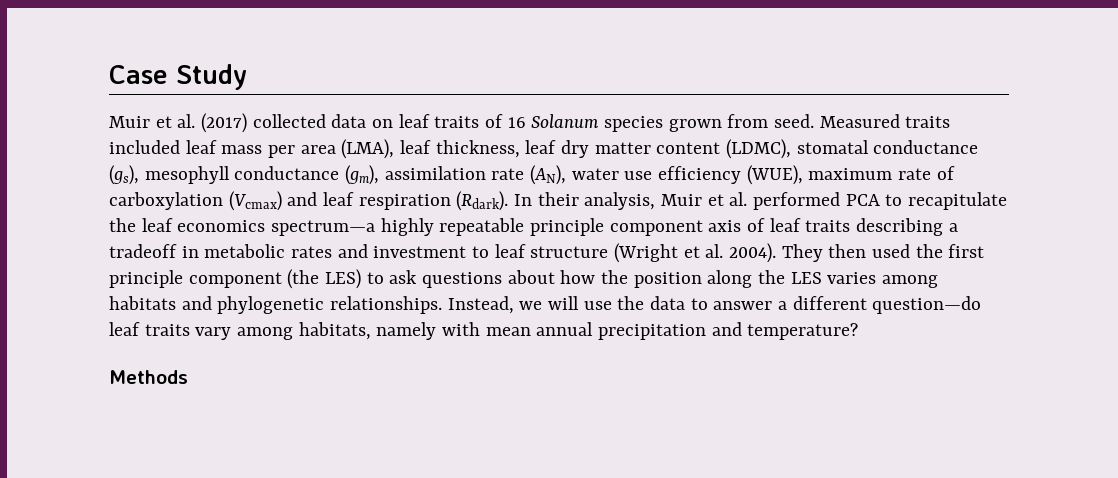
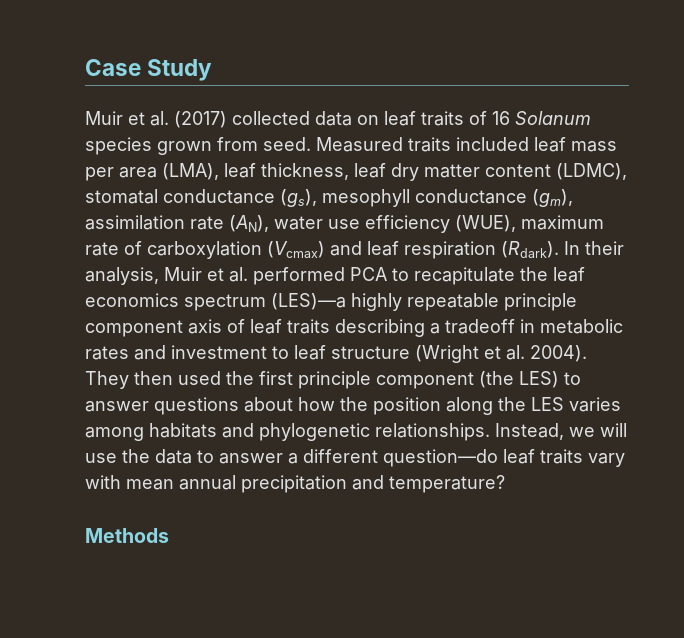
[271,220,376,236] spectrum—a -> [184,293,346,311] spectrum (LES)—a
[389,270,418,284] ask -> [85,401,149,412] answer
[237,322,437,340] among habitats, namely -> (625, 460) none

